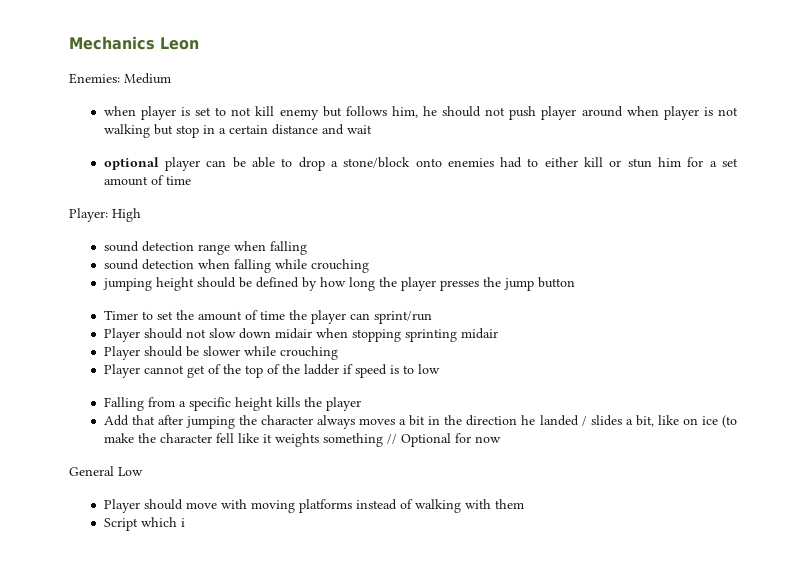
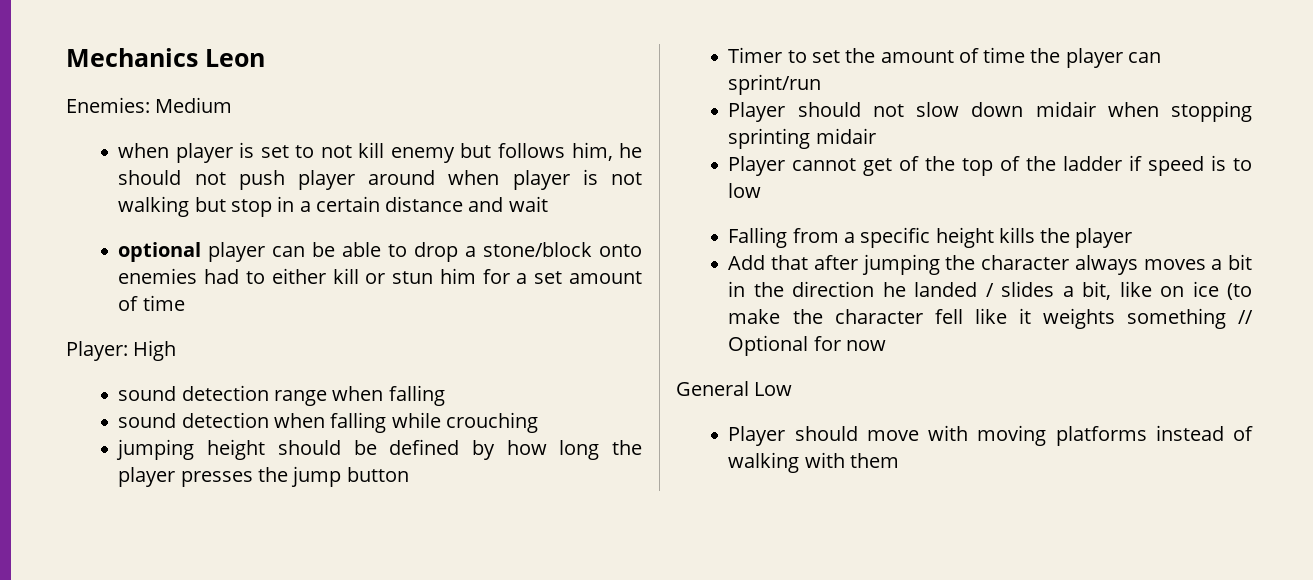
[103,346,338,360] // Player should be slower while crouching -> (876, 136) none
[103,517,185,531] // Script which i -> (899, 460) none

